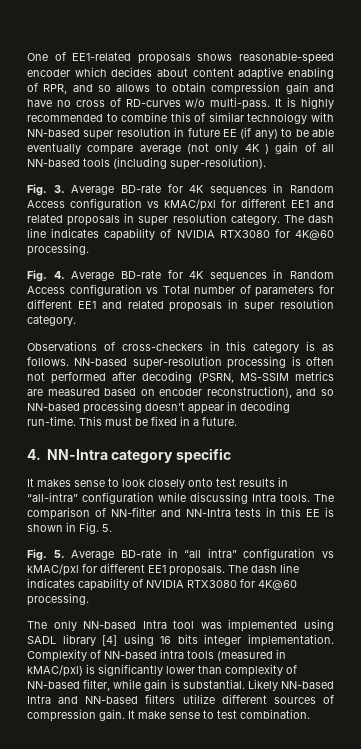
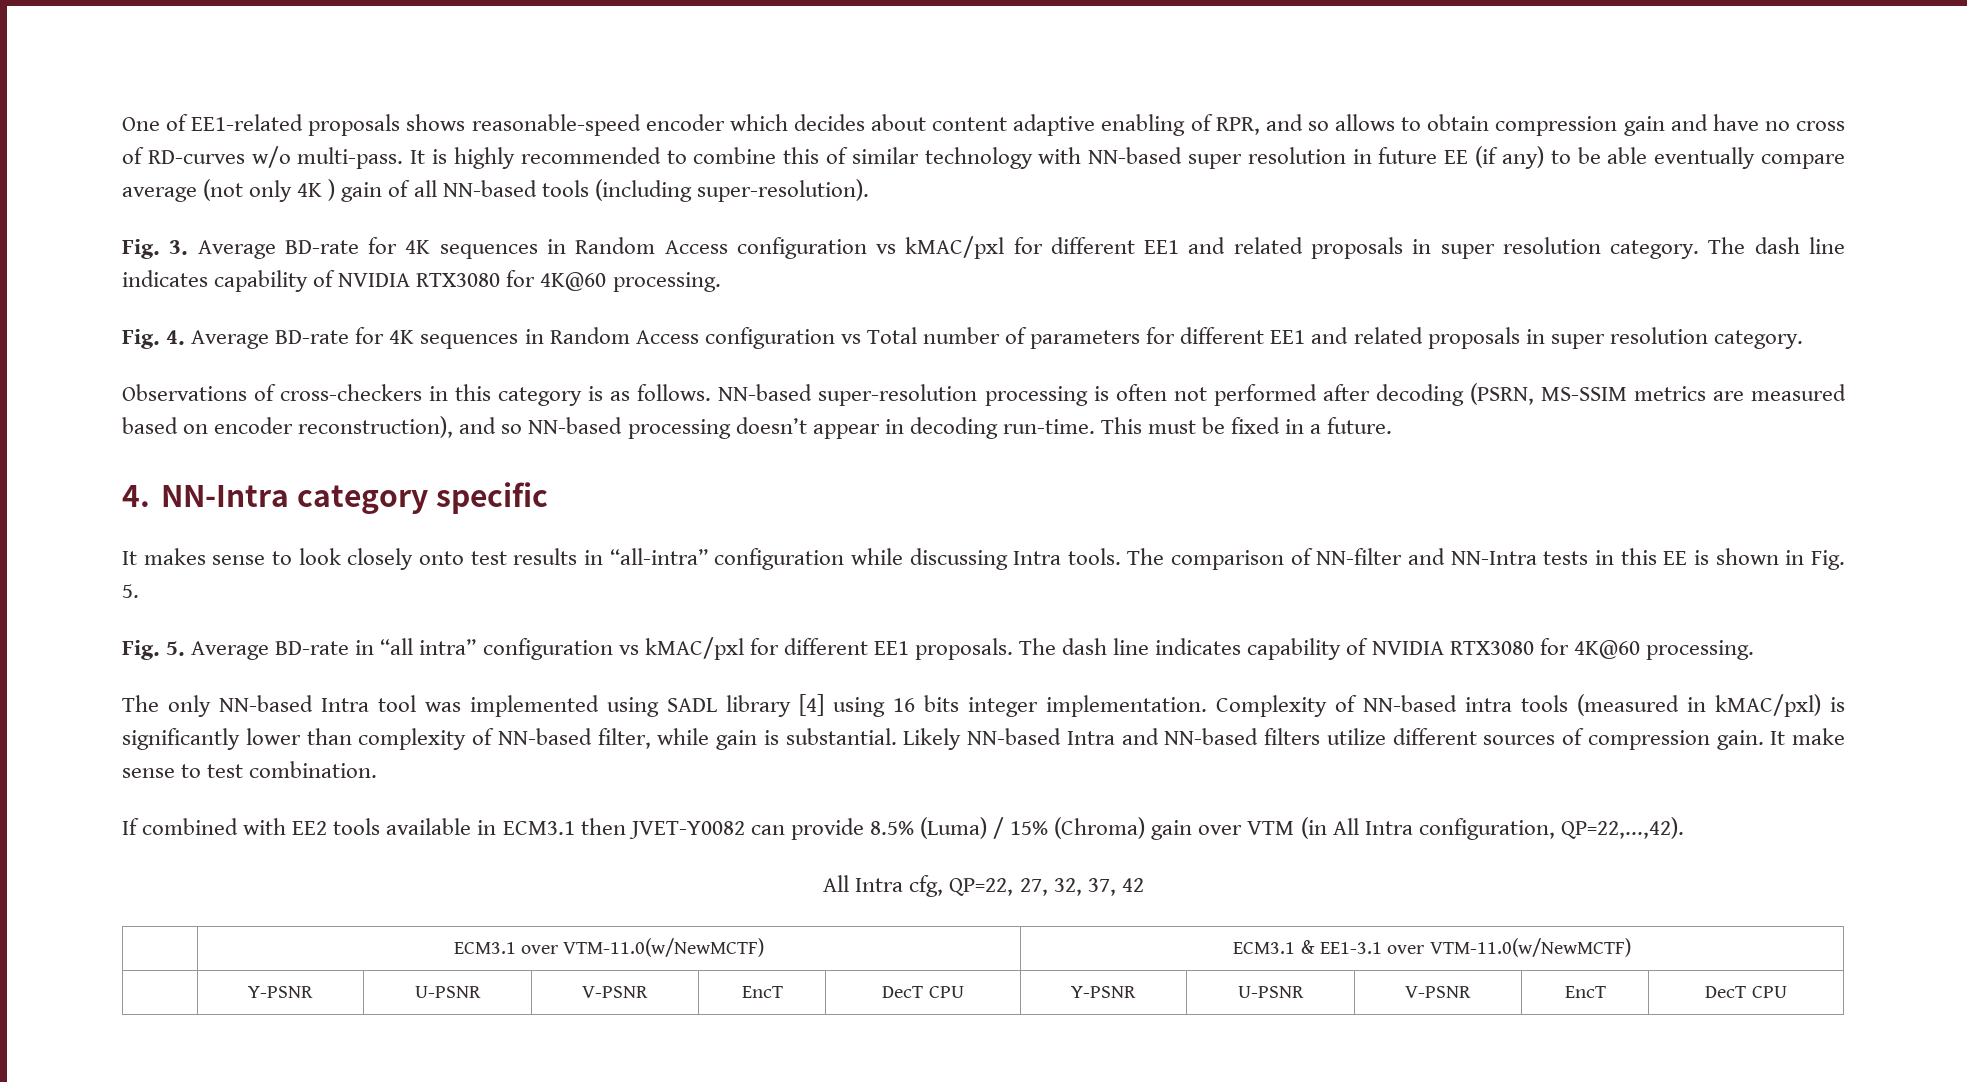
(310, 714) none -> [122,817,1684,840] [823,875,1144,897] [453,938,765,957] [1233,938,1631,957] [248,986,313,998] [414,986,481,998] [582,986,648,998] [741,986,783,998] [882,986,964,998] [1071,986,1136,998] [1237,986,1304,998] [1405,986,1471,998] [1564,986,1606,998] [1705,986,1787,998] // If combined with EE2 tools available in ECM3.1 then JVET-Y0082 can provide 8.5% (Luma) / 15% (Chroma) gain over VTM (in All Intra configuration, QP=22,...,42). // All Intra cfg, QP=22, 27, 32, 37, 42 // | ECM3.1 over VTM-11.0(w/NewMCTF) | ECM3.1 & EE1-3.1 over VTM-11.0(w/NewMCTF) // | Y-PSNR | U-PSNR | V-PSNR | EncT | DecT CPU | Y-PSNR | U-PSNR | V-PSNR | EncT | DecT CPU

